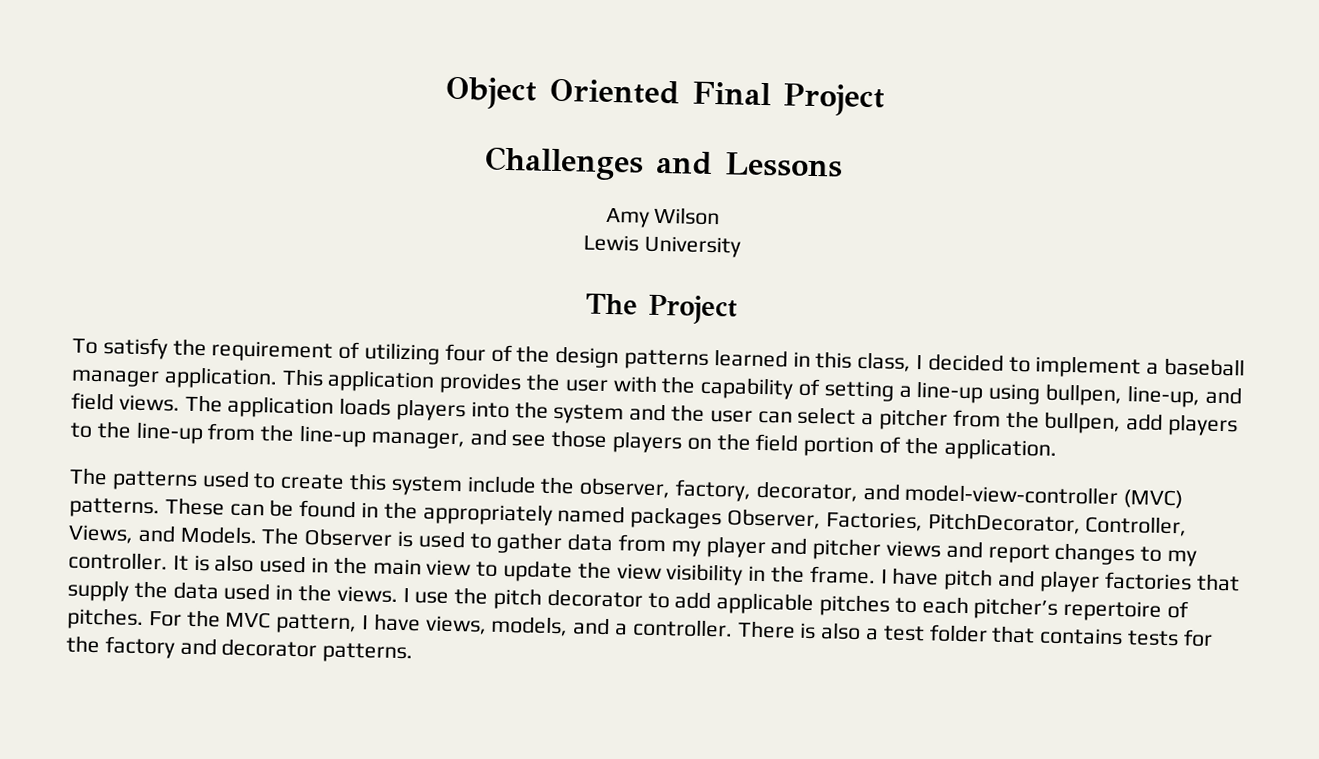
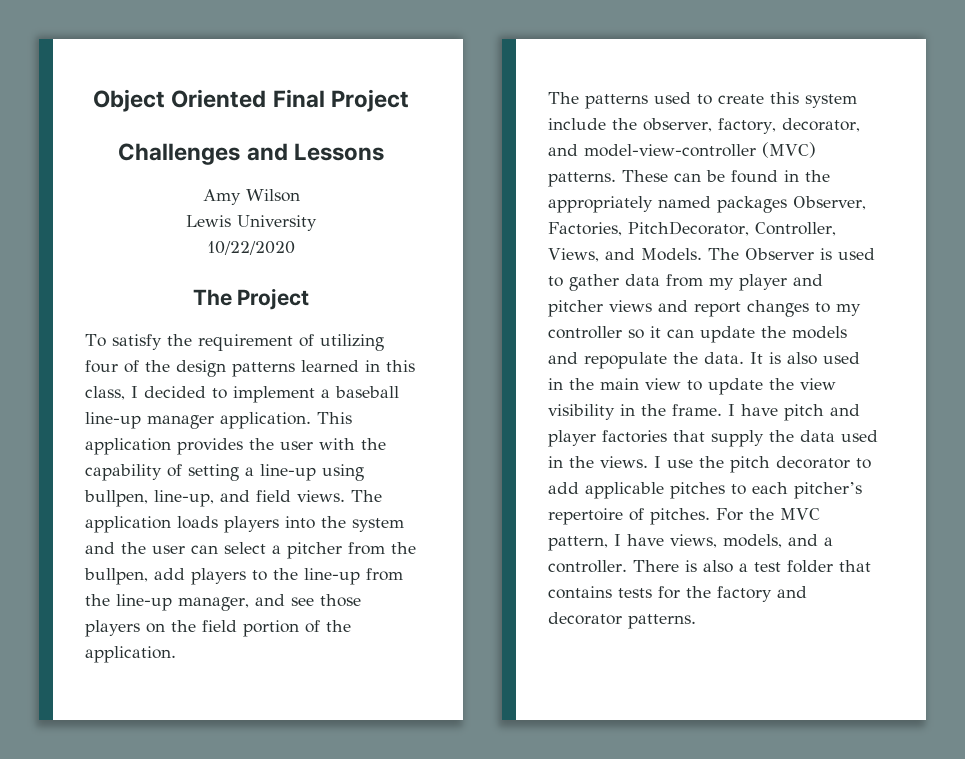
(741, 246) none -> [207,241,295,255] // 10/22/2020
(1246, 367) none -> [85,412,141,429] line-up
[68,551,168,571] controller. -> [548,326,847,343] [548,352,744,369] controller so it can update the models and repopulate the data.

